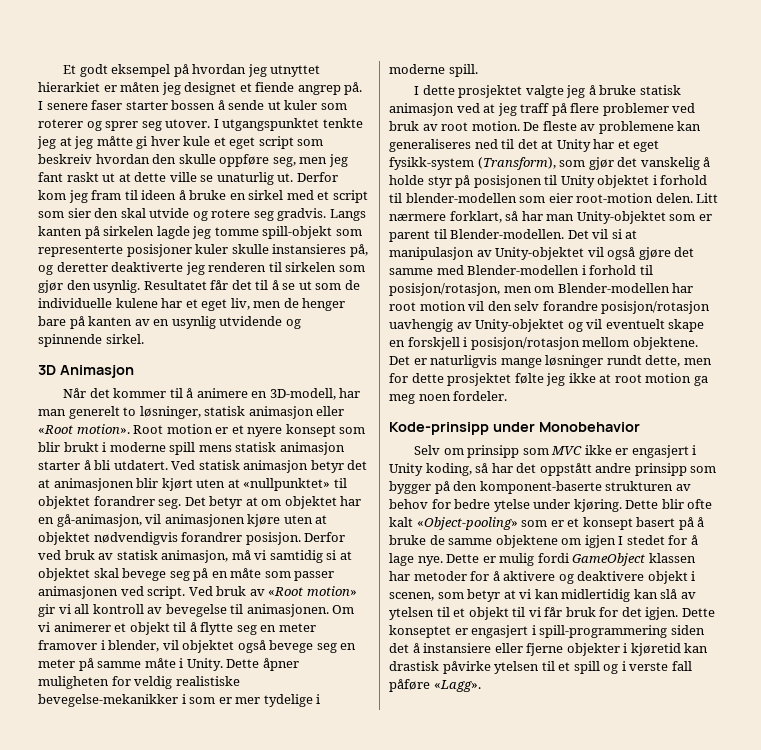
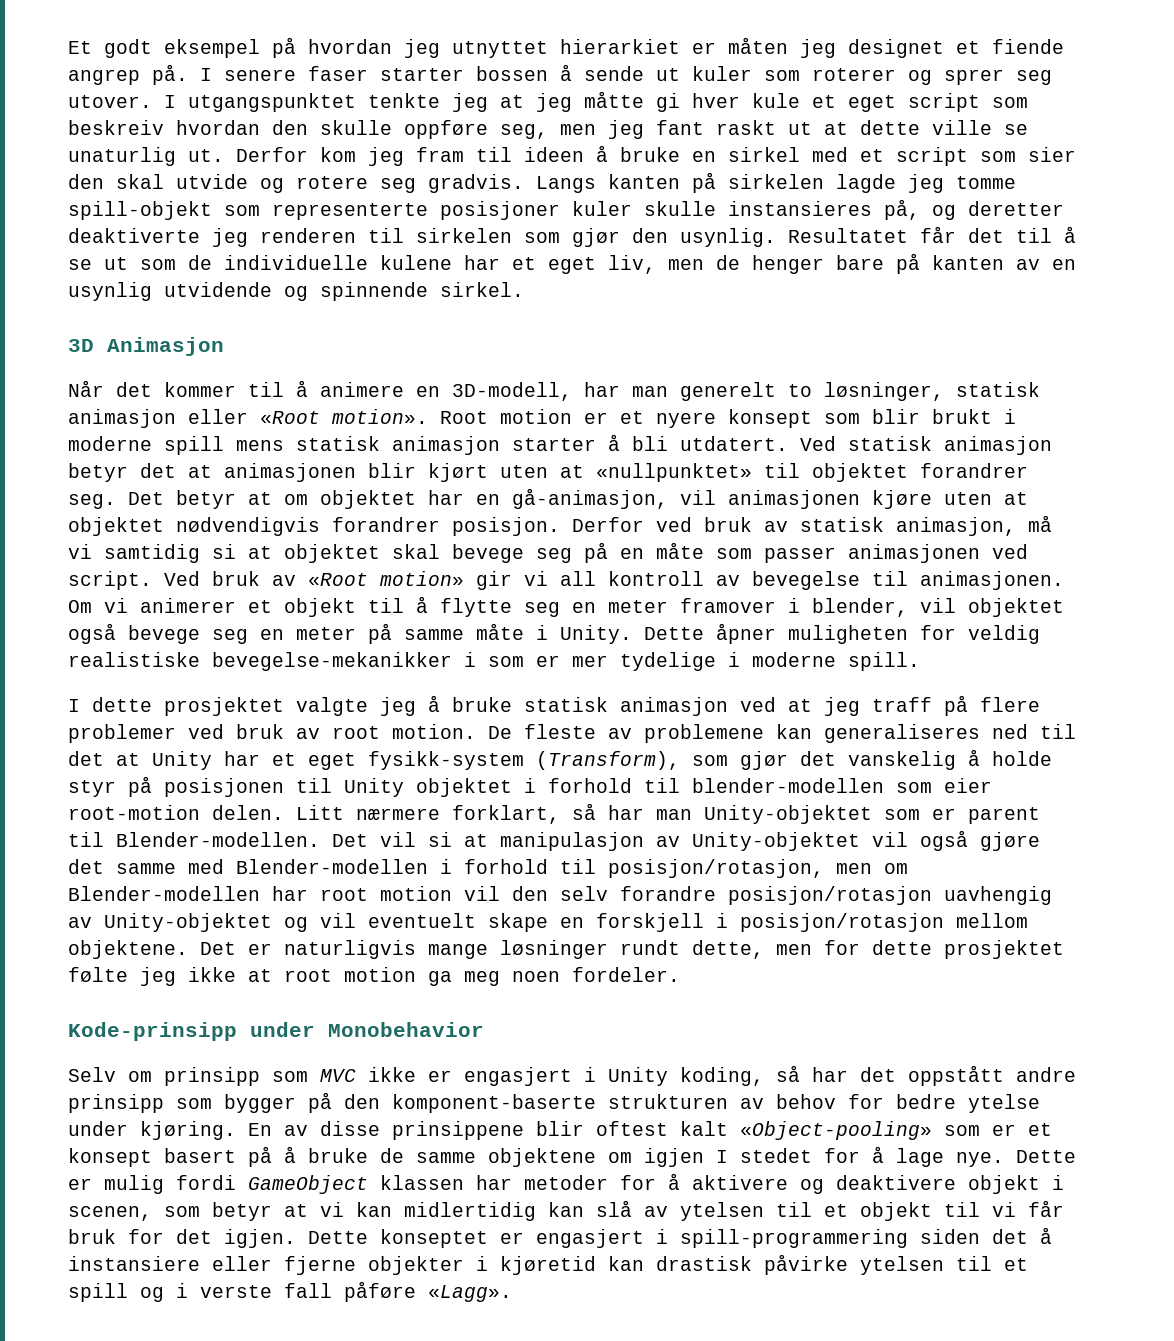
[625,499,713,509] Dette blir ofte -> [248,1121,668,1140] En av disse prinsippene blir oftest

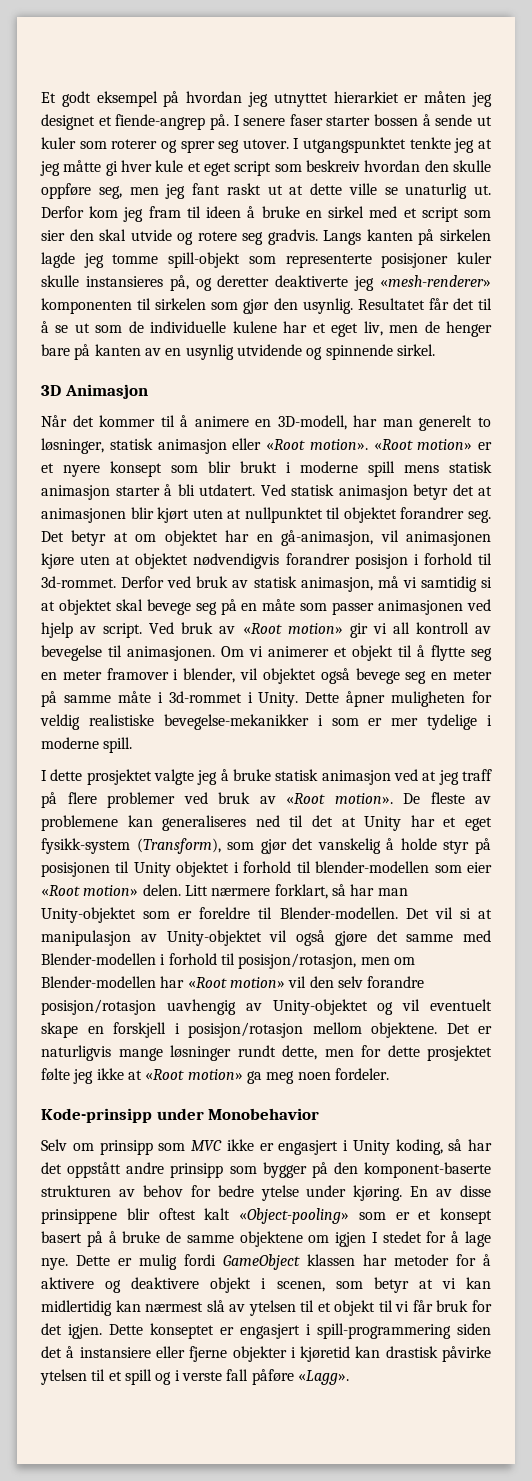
[992,39,1064,54] [68,69,140,85] fiende angrep -> [115,114,206,130] fiende-angrep
[260,228,356,243] renderen -> [380,275,491,287] [41,298,132,314] «mesh-renderer» komponenten
[440,409,572,424] Root motion -> [373,439,473,450] «Root motion»
[596,463,752,482] «nullpunktet» -> [244,507,323,523] nullpunktet
[452,517,560,536] posisjon. -> [354,553,492,569] [41,576,116,588] posisjon i forhold til 3d-rommet.
(1028, 551) none -> [41,622,97,638] hjelp av
(548, 632) none -> [168,691,253,703] 3d-rommet i
[332,724,476,739] root motion. -> [286,793,393,804] «Root motion».
[68,805,200,820] root-motion -> [41,885,139,896] «Root motion»
[968,807,1040,824] parent -> [199,907,251,919] foreldre
[320,886,452,901] root motion -> [187,977,285,988] «Root motion»
[284,967,416,982] root motion -> [145,1069,243,1080] «Root motion»
(584, 1209) none -> [145,1302,204,1312] nærmest

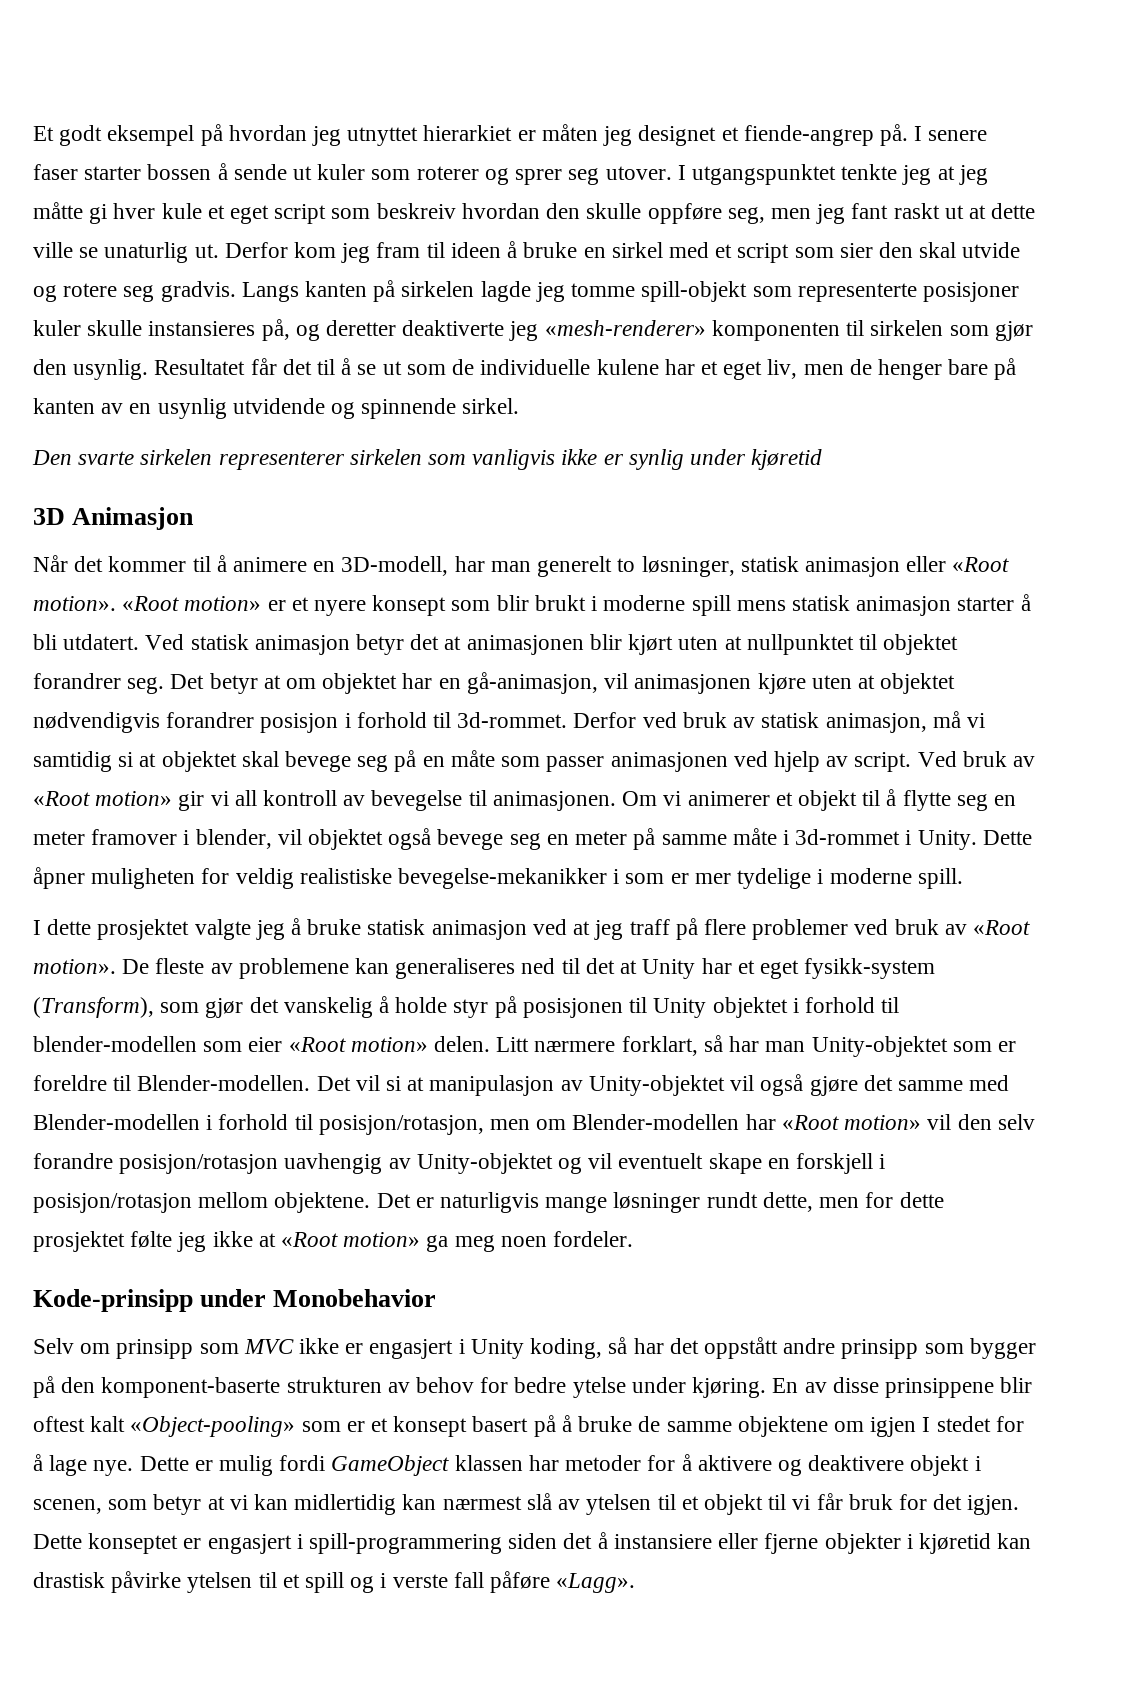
(435, 350) none -> [32,449,823,470] // Den svarte sirkelen representerer sirkelen som vanligvis ikke er synlig under kjøretid

